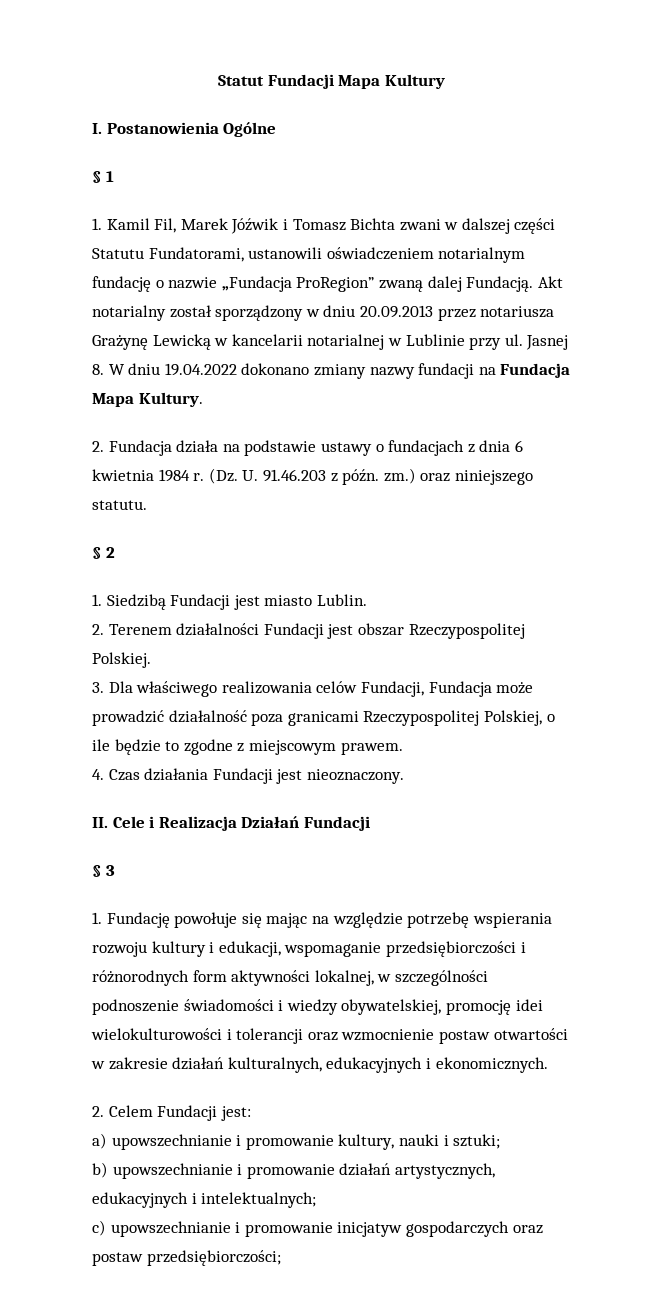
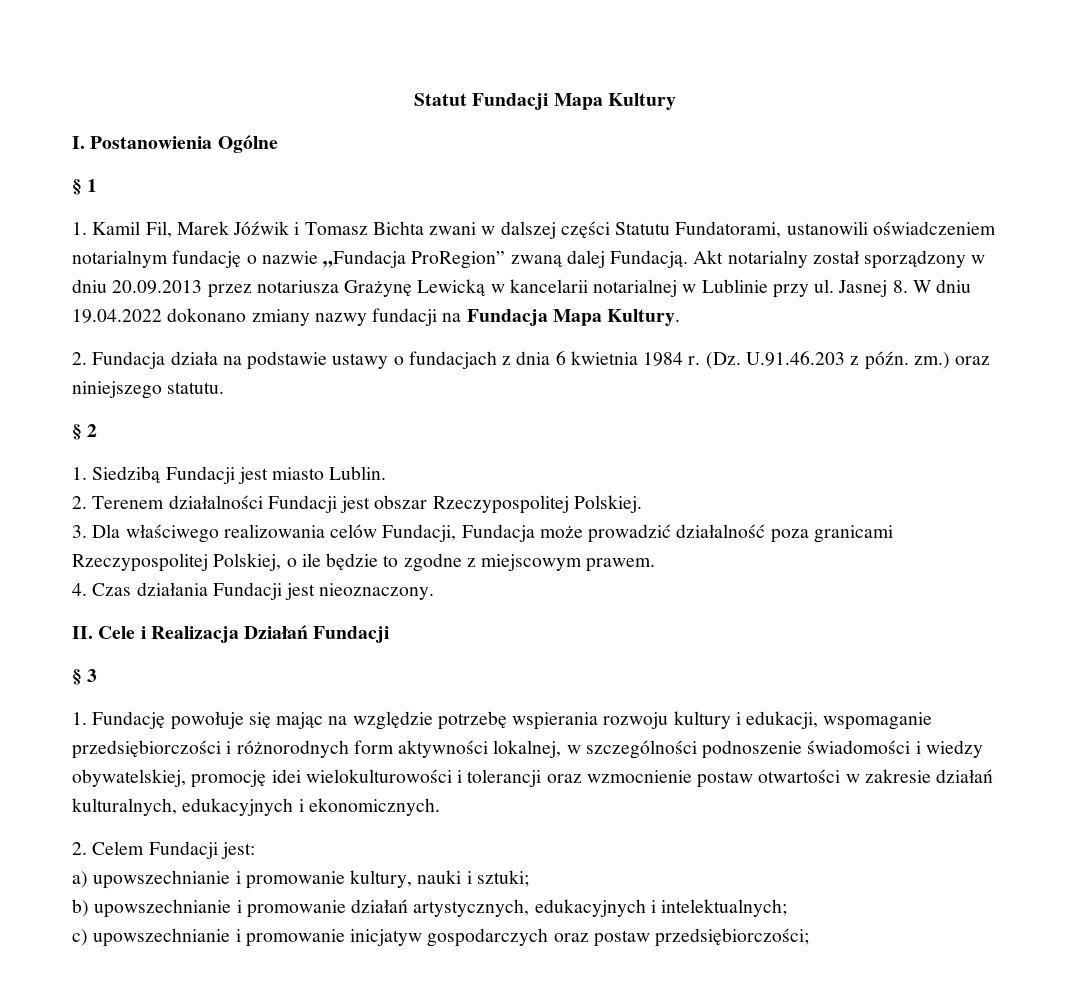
[242,469,326,482] U. 91.46.203 -> [745,351,845,366] U.91.46.203

